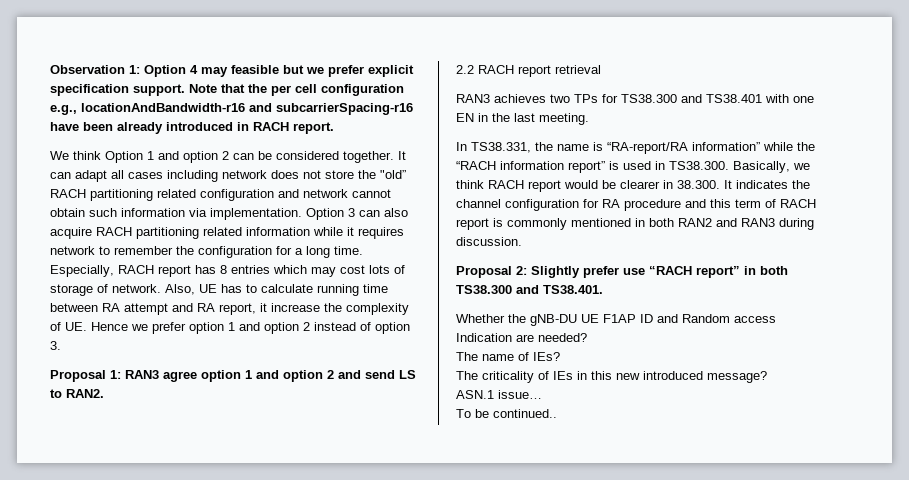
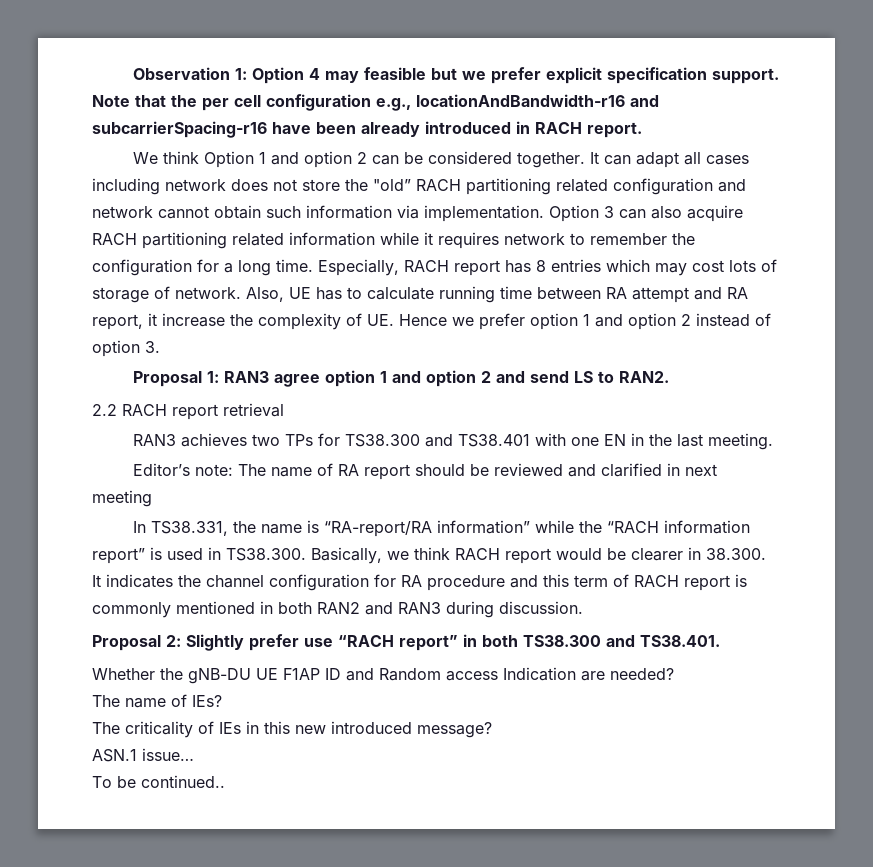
(589, 119) none -> [132,463,717,480] [92,490,152,507] // Editor’s note: The name of RA report should be reviewed and clarified in next meeting

